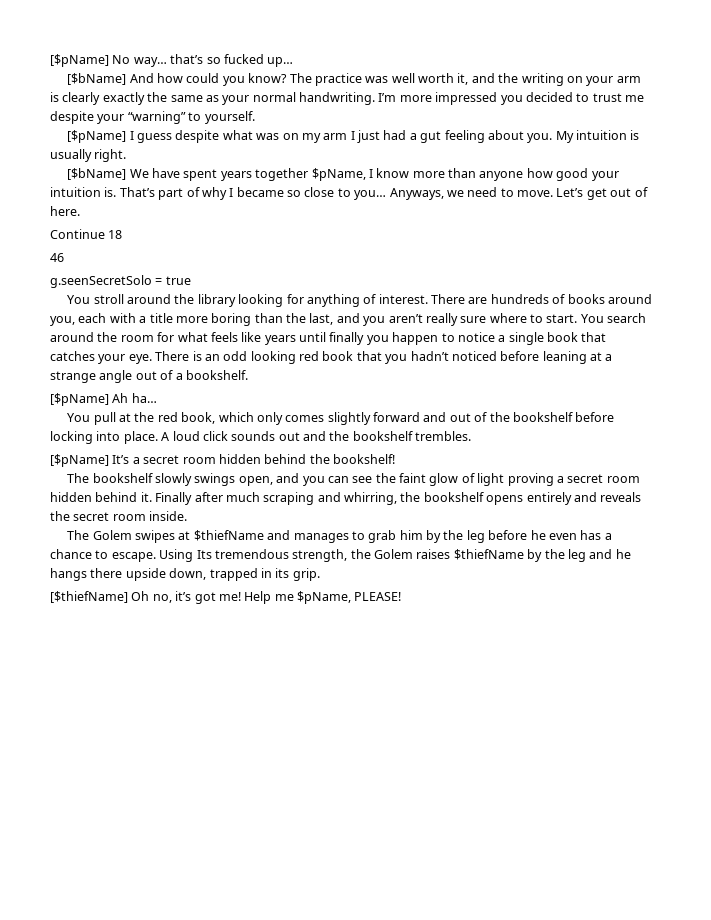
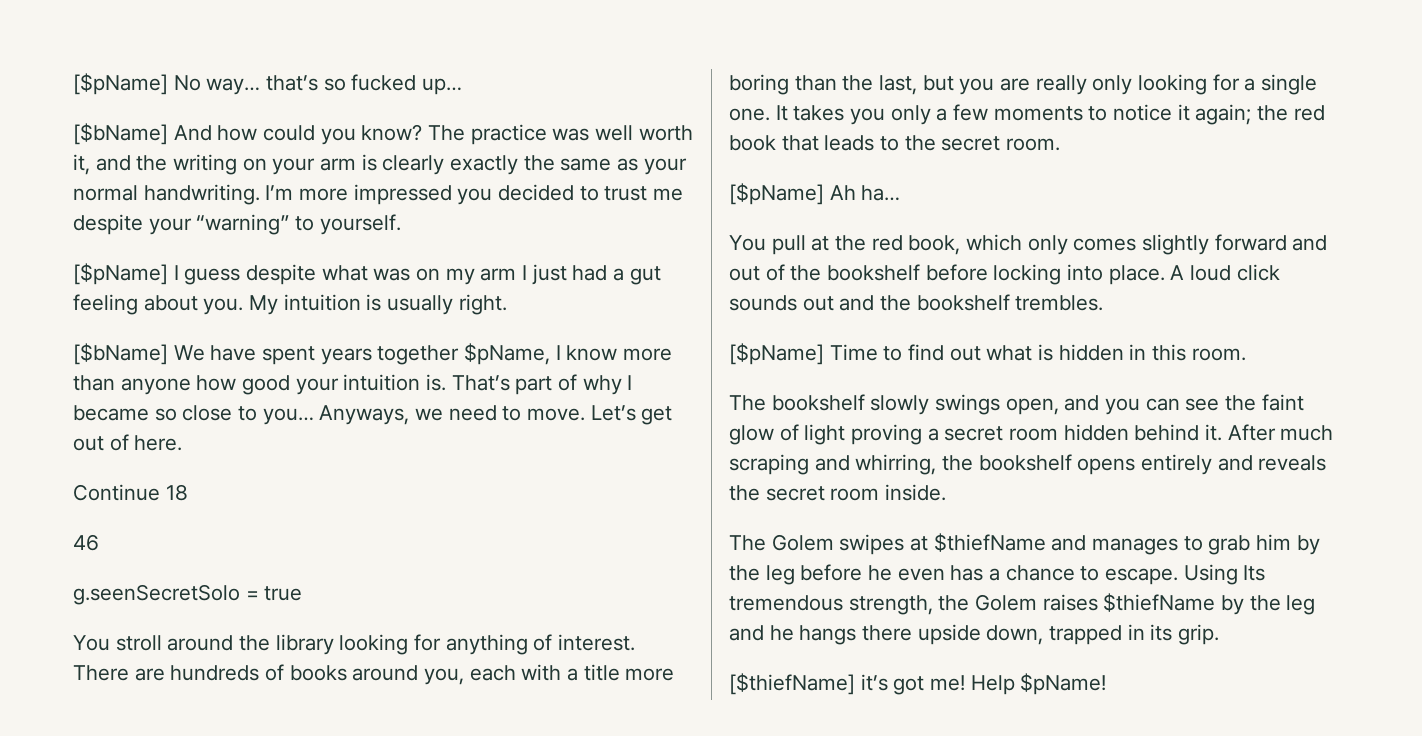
[336,313,647,326] [50,332,607,345] [50,351,613,364] [50,370,248,383] and you aren’t really sure where to start. You search around the room for what feels like years until finally you happen to notice a single book that catches your eye. There is an odd looking red book that you hadn’t noticed before leaning at a strange angle out of a bookshelf. -> [922,74,1318,95] [729,104,1325,125] [729,135,1061,151] but you are really only looking for a single one. It takes you only a few moments to notice it again; the red book that leads to the secret room.
[112,454,395,464] It’s a secret room hidden behind the bookshelf! -> [829,344,1246,361] Time to find out what is hidden in this room.
[155,492,223,505] Finally after -> [1227,424,1276,441] After
[131,591,172,603] Oh no, -> (855, 684) none
[274,591,402,604] me $pName, PLEASE! -> [1020,673,1107,695] $pName!

